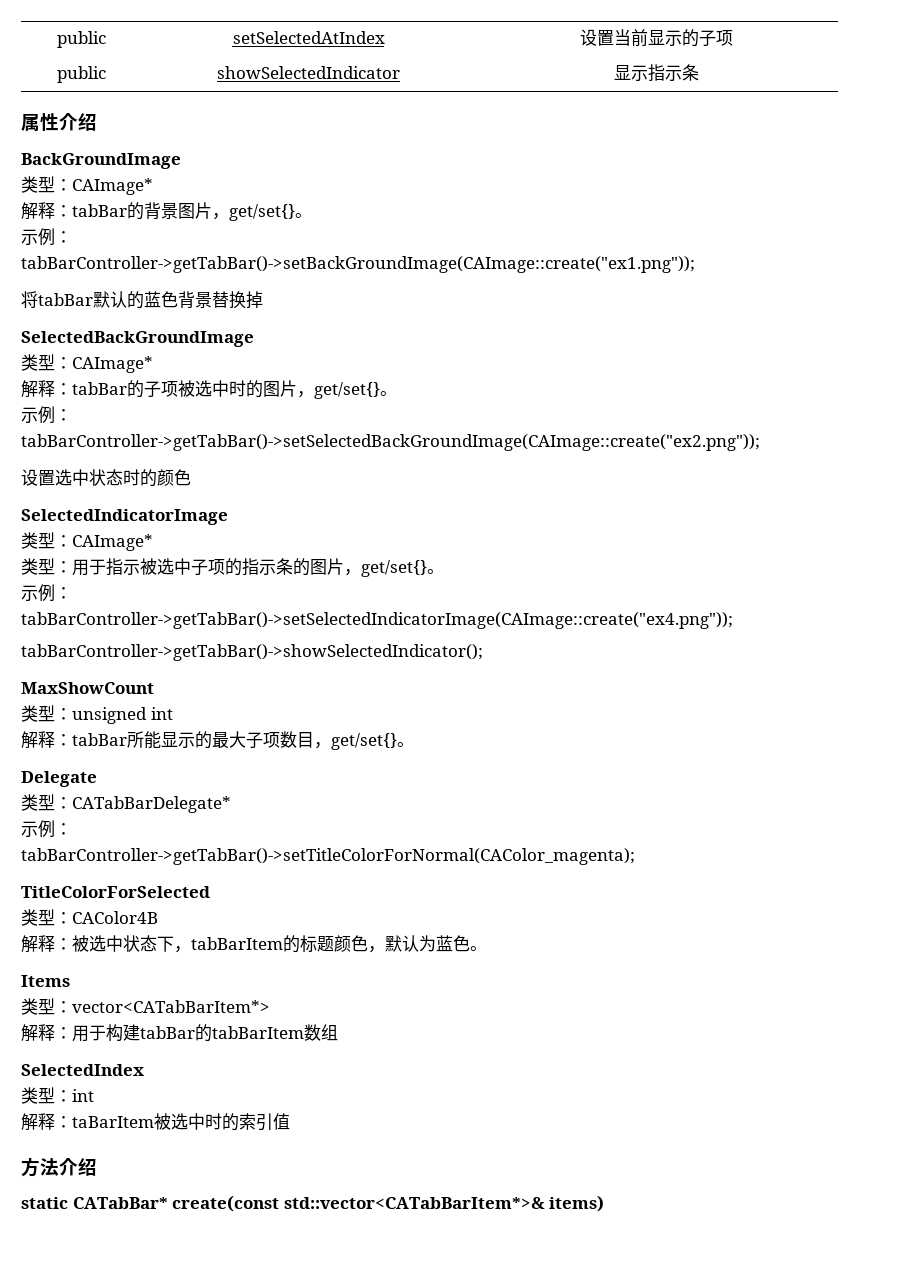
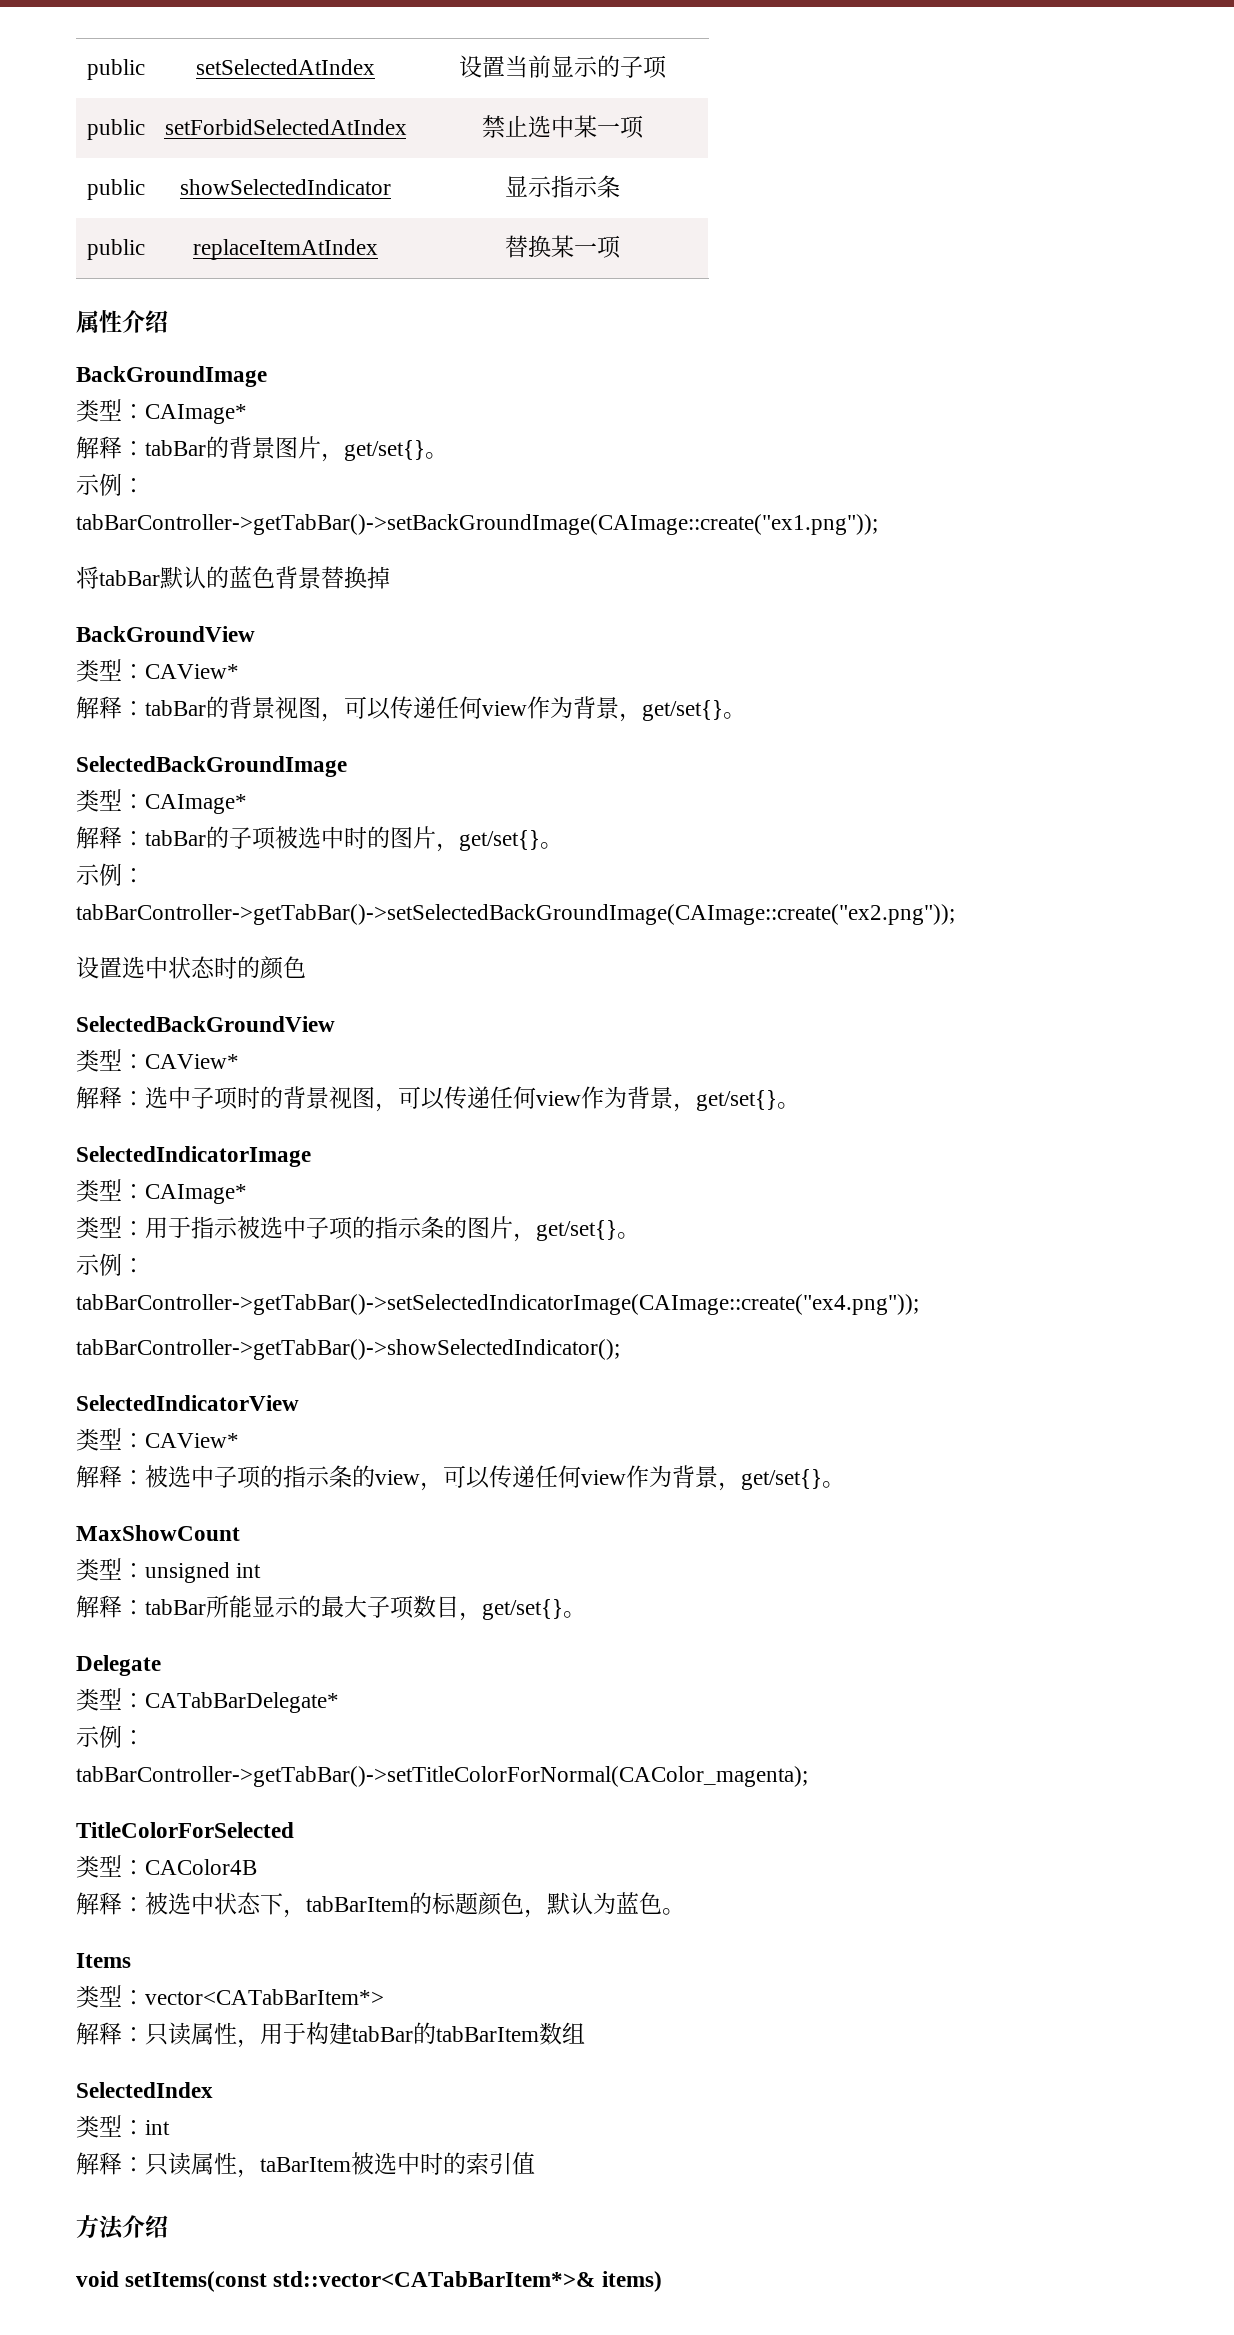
(733, 38) none -> [86,119,145,140] [164,119,407,135] [482,115,644,139] // public | setForbidSelectedAtIndex | 禁止选中某一项
(699, 72) none -> [86,239,145,260] [193,239,378,260] [505,235,621,259] // public | replaceItemAtIndex | 替换某一项
(263, 300) none -> [76,626,255,642] [76,659,239,682] [76,696,746,722] // BackGroundView // 类型：CAView* // 解释：tabBar的背景视图，可以传递任何view作为背景，get/set{}。
(191, 477) none -> [76,1016,335,1032] [76,1049,239,1072] [76,1086,800,1112] // SelectedBackGroundView // 类型：CAView* // 解释：选中子项时的背景视图，可以传递任何view作为背景，get/set{}。
(483, 652) none -> [76,1395,299,1411] [76,1428,239,1451] [76,1465,845,1491] // SelectedIndicatorView // 类型：CAView* // 解释：被选中子项的指示条的view，可以传递任何view作为背景，get/set{}。
(72, 1033) none -> [145,2022,260,2048] 只读属性，
(72, 1122) none -> [145,2152,260,2178] 只读属性，
[21,1195,280,1212] static CATabBar* create(const -> [76,2271,268,2292] void setItems(const

